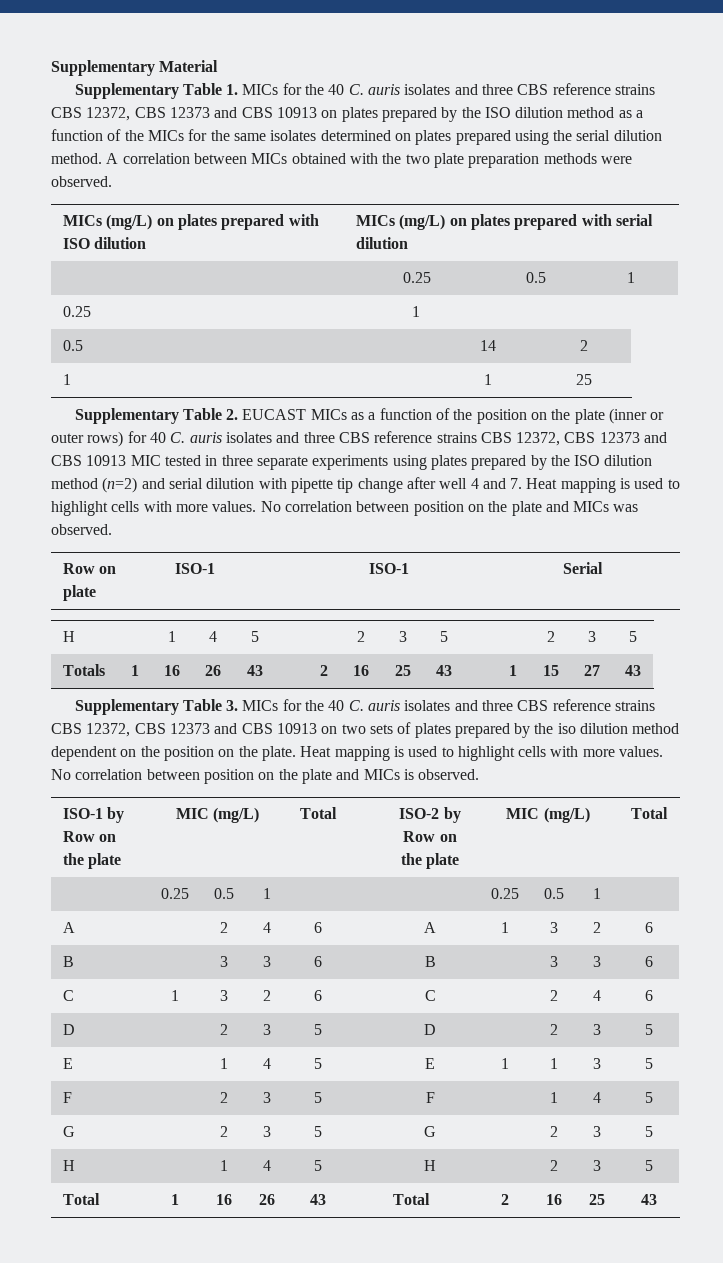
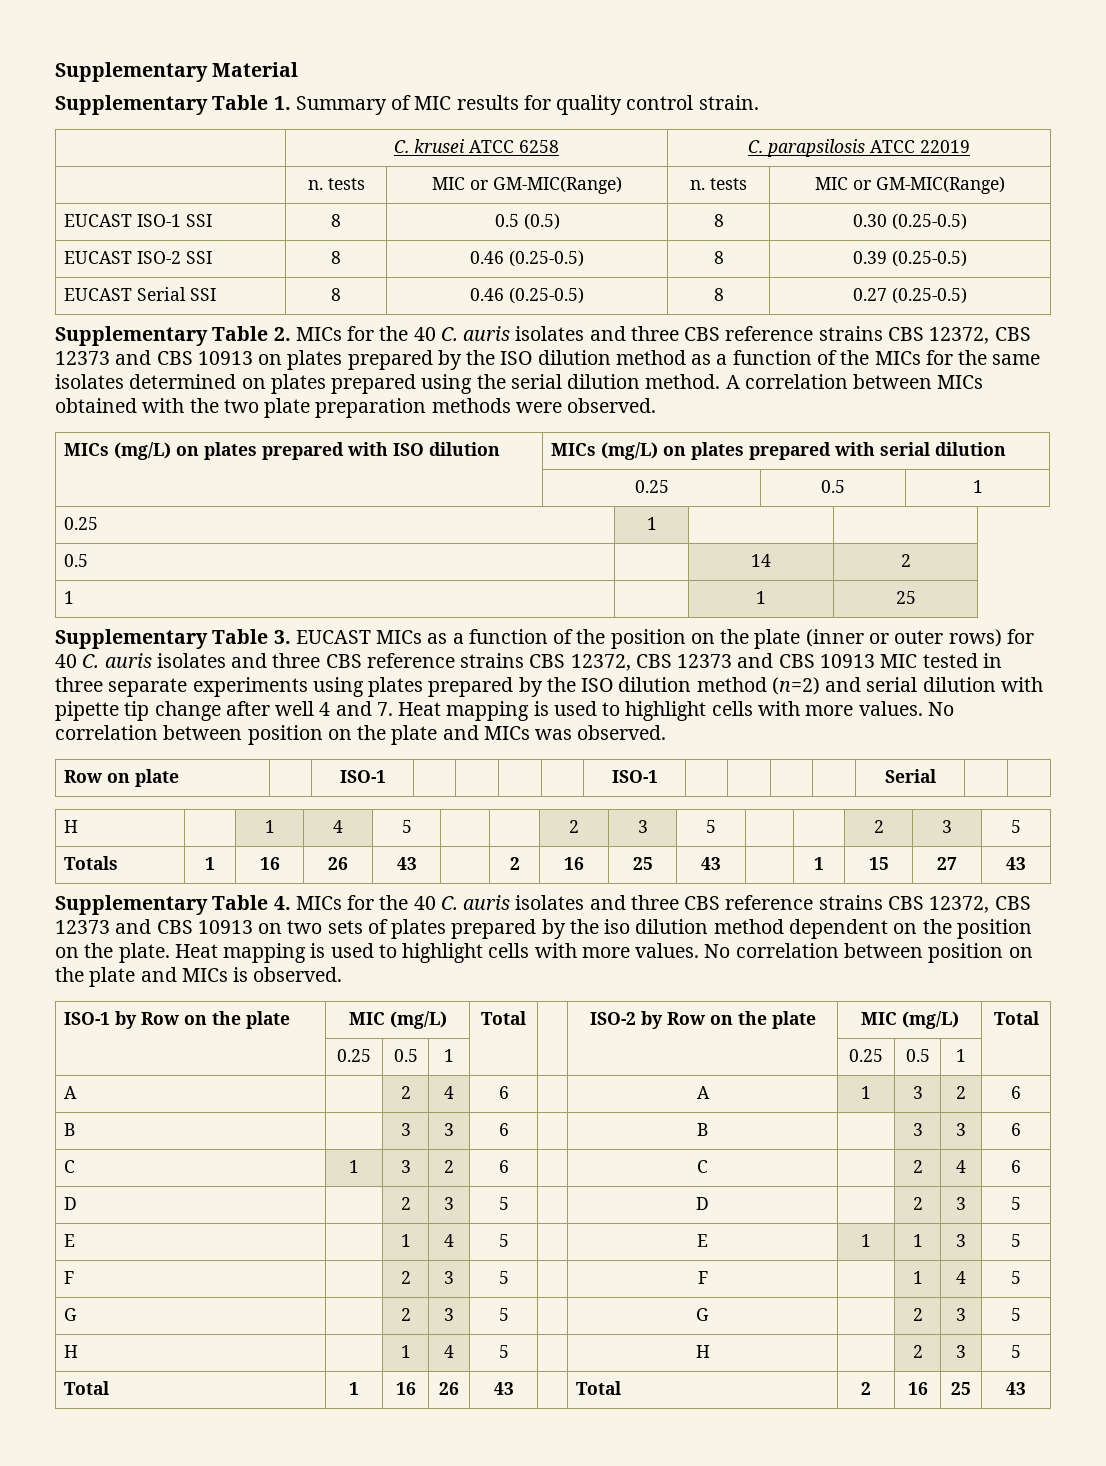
(239, 89) none -> [295,95,759,115] [394,139,559,153] [748,139,970,157] [307,178,365,190] [432,176,622,194] [690,178,747,190] [815,176,1005,194] [63,214,212,227] [331,214,341,227] [494,213,560,230] [713,214,724,227] [853,213,967,230] [63,251,212,264] [331,251,341,264] [470,250,584,267] [713,251,724,264] [853,250,967,267] [63,287,216,301] [331,288,341,301] [470,287,584,304] [713,288,724,301] [853,287,967,304] [55,326,291,346] Summary of MIC results for quality control strain. // | C. krusei ATCC 6258 | C. parapsilosis ATCC 22019 // | n. tests | MIC or GM-MIC(Range) | n. tests | MIC or GM-MIC(Range) // EUCAST ISO-1 SSI | 8 | 0.5 (0.5) | 8 | 0.30 (0.25-0.5) // EUCAST ISO-2 SSI | 8 | 0.46 (0.25-0.5) | 8 | 0.39 (0.25-0.5) // EUCAST Serial SSI | 8 | 0.46 (0.25-0.5) | 8 | 0.27 (0.25-0.5) // Supplementary Table 2.
[226,409,239,420] 2. -> [273,630,291,644] 3.
[226,700,239,711] 3. -> [273,896,291,910] 4.

